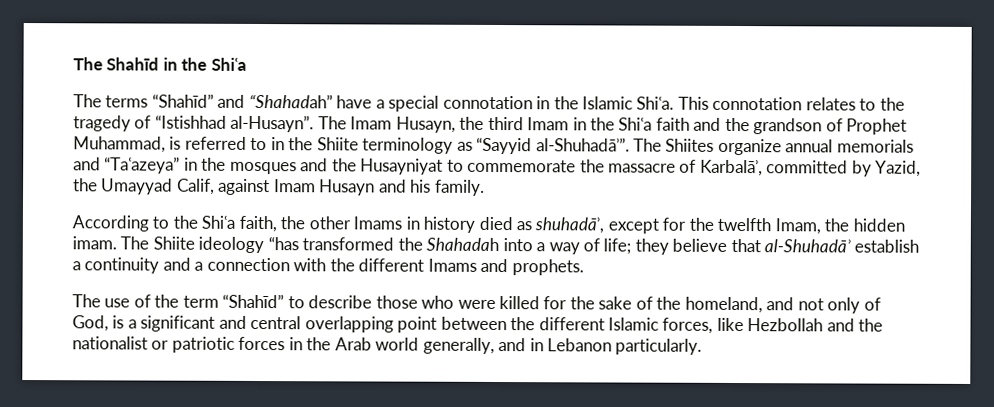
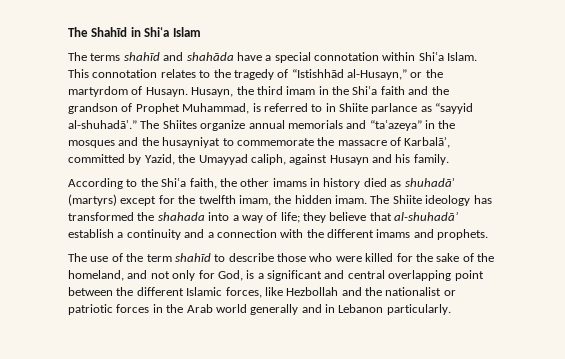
[181,57,247,71] the Shiʿa -> [144,27,201,37] Shiʿa Islam
[151,93,333,109] “Shahīd” and “Shahadah” -> [123,52,234,61] shahīd and shahāda
[536,96,675,110] in the Islamic Shiʿa. -> [382,52,478,61] within Shiʿa Islam.
[154,114,393,133] “Istishhad al-Husayn”. The Imam -> [291,69,443,80] [68,86,188,97] “Istishhād al-Husayn,” or the martyrdom of Husayn.
[527,117,570,131] Imam -> [286,86,316,95] imam
[288,137,630,155] the Shiite terminology as “Sayyid al-Shuhadāʾ”. -> [339,103,474,114] [68,120,137,129] Shiite parlance as “sayyid al-shuhadāʾ.”
[104,156,181,174] “Taʿazeya” -> [369,120,422,131] “taʿazeya”
[360,158,444,175] Husayniyat -> [162,137,221,148] husayniyat
[176,178,316,196] Calif, against Imam -> [250,154,328,165] caliph, against
[353,216,403,230] Imams -> [272,178,307,187] imams
[534,217,605,234] shuhadāʾ, -> [404,178,455,187] [68,194,117,206] shuhadāʾ (martyrs)
[774,218,821,235] Imam, -> [238,195,271,206] imam,
[267,237,299,251] “has -> [473,195,492,204] has
[426,237,500,252] Shahadah -> [157,212,205,221] shahada
[764,239,852,253] al-Shuhadāʾ -> [394,212,459,221] al-shuhadāʾ
[427,258,477,272] Imams -> [376,229,411,238] imams
[222,293,285,309] “Shahīd” -> [174,253,211,262] shahīd
[863,297,881,311] of -> [198,270,215,279] for
[422,337,495,354] generally, -> [250,304,299,315] generally

